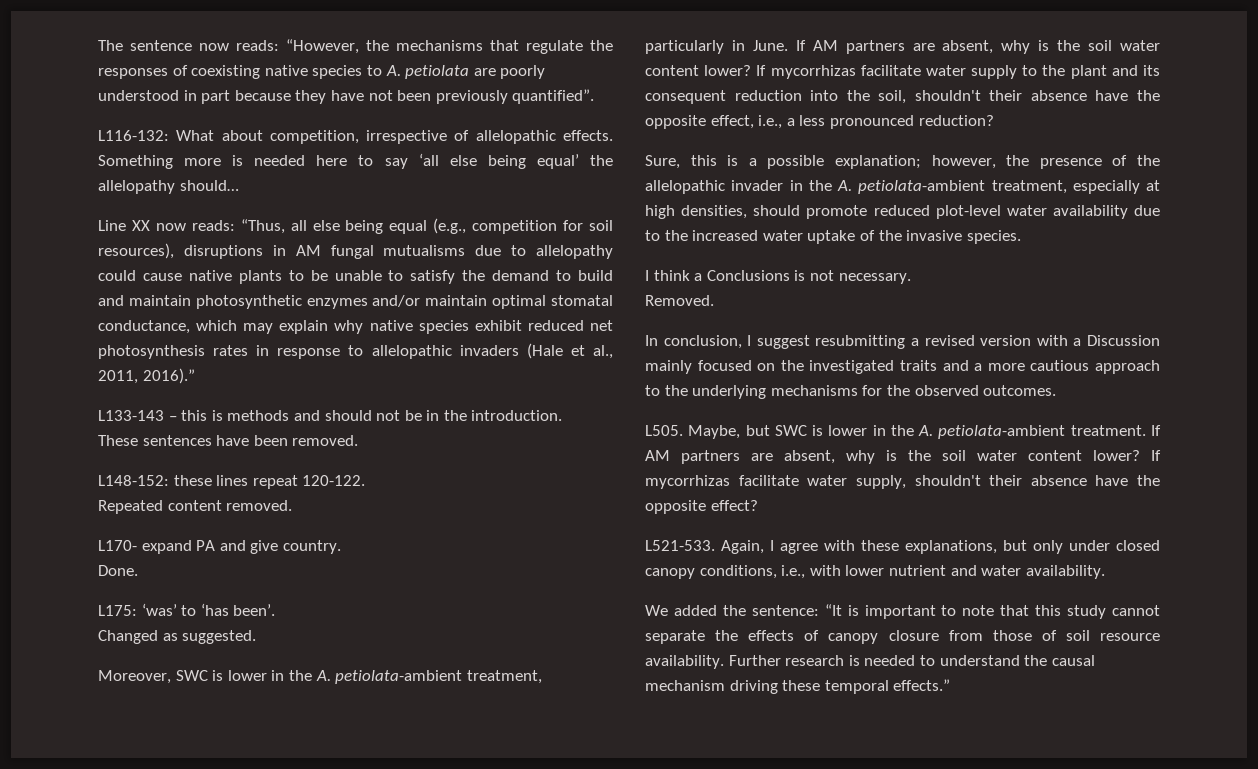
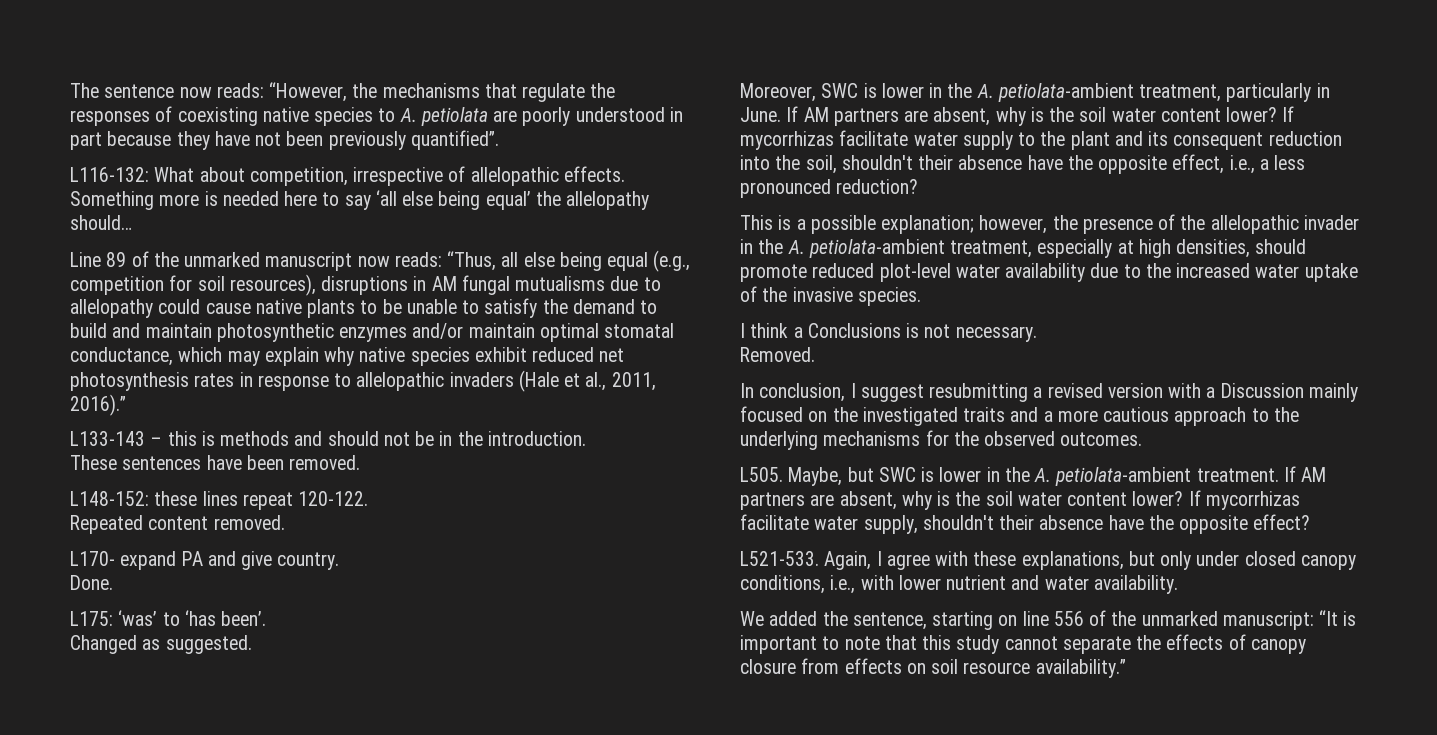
[131,220,150,231] XX -> [106,251,353,271] 89 of the unmarked manuscript
[645,155,717,169] Sure, this -> [740,215,773,230] This
[751,605,819,616] sentence: -> [852,610,1314,630] sentence, starting on line 556 of the unmarked manuscript:
[992,630,1160,641] [645,655,1095,669] [645,679,951,694] those of soil resource availability. Further research is needed to understand the causal mechanism driving these temporal effects.” -> [844,658,1126,678] effects on soil resource availability.”

